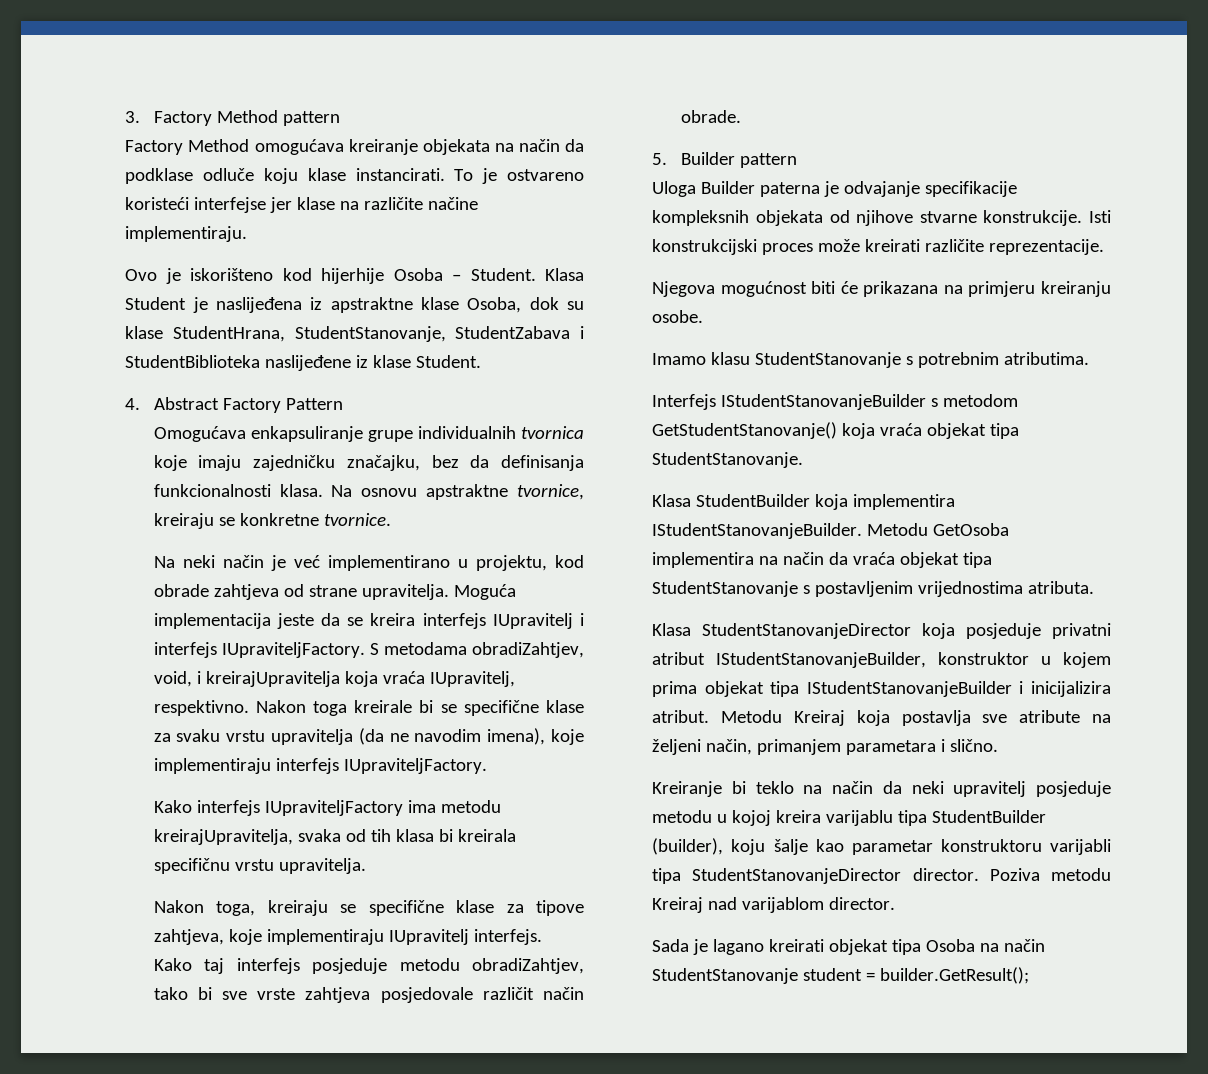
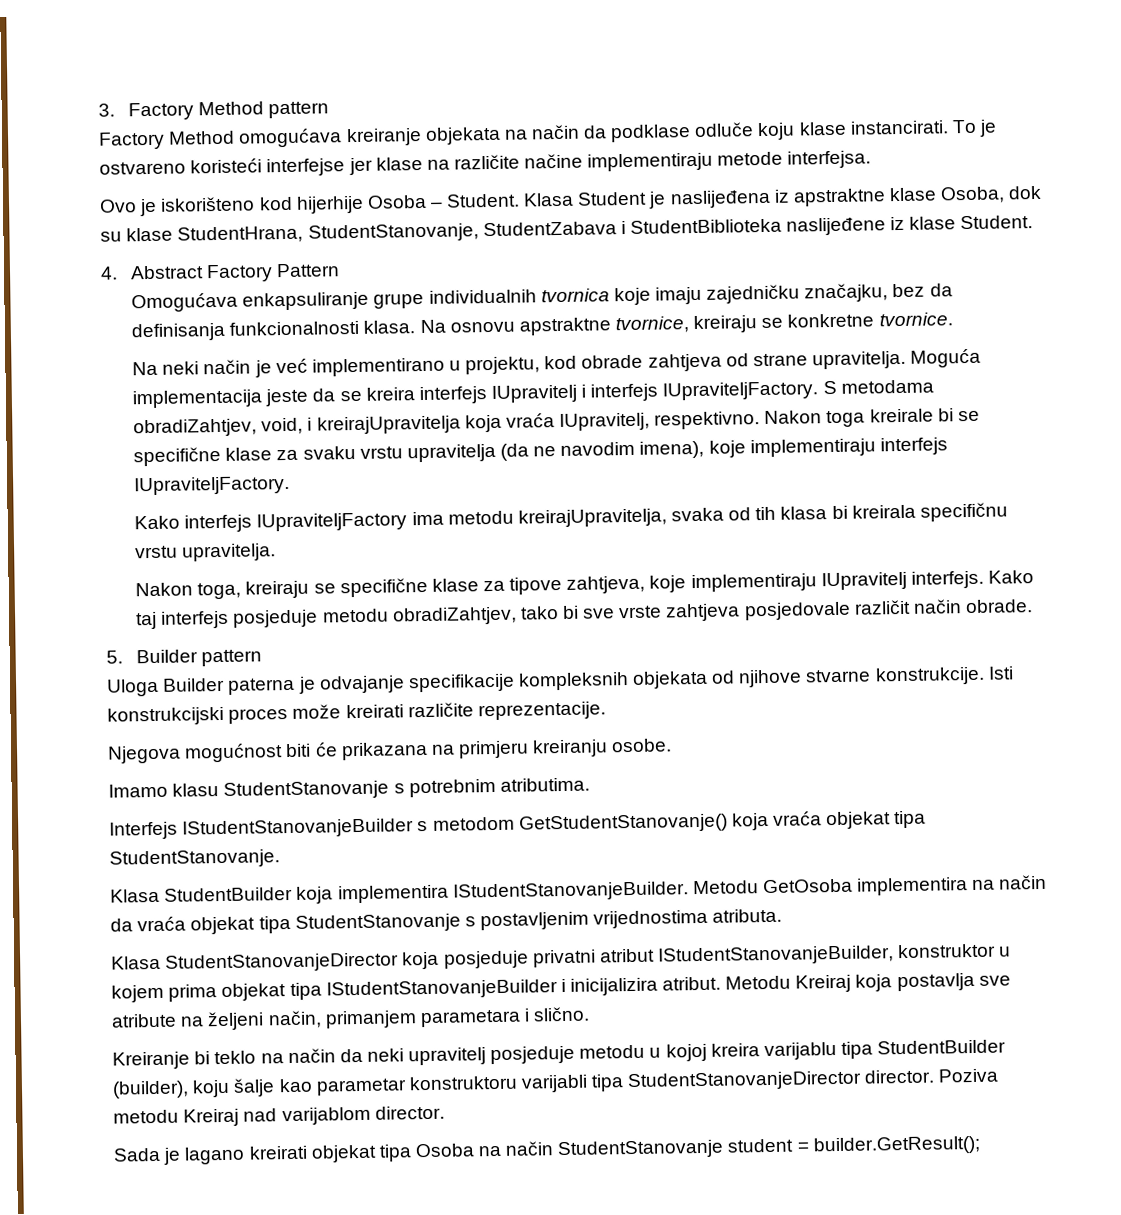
[125,226,248,242] implementiraju. -> [587,150,872,172] implementiraju metode interfejsa.

